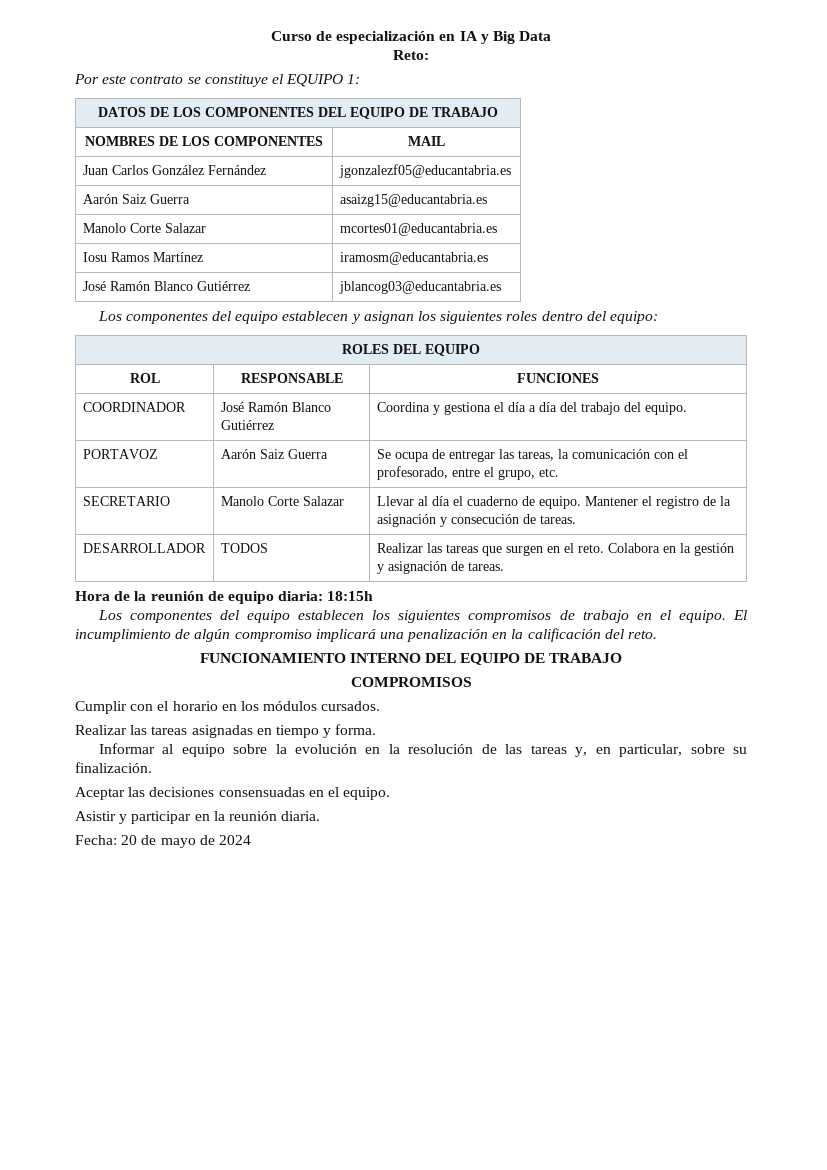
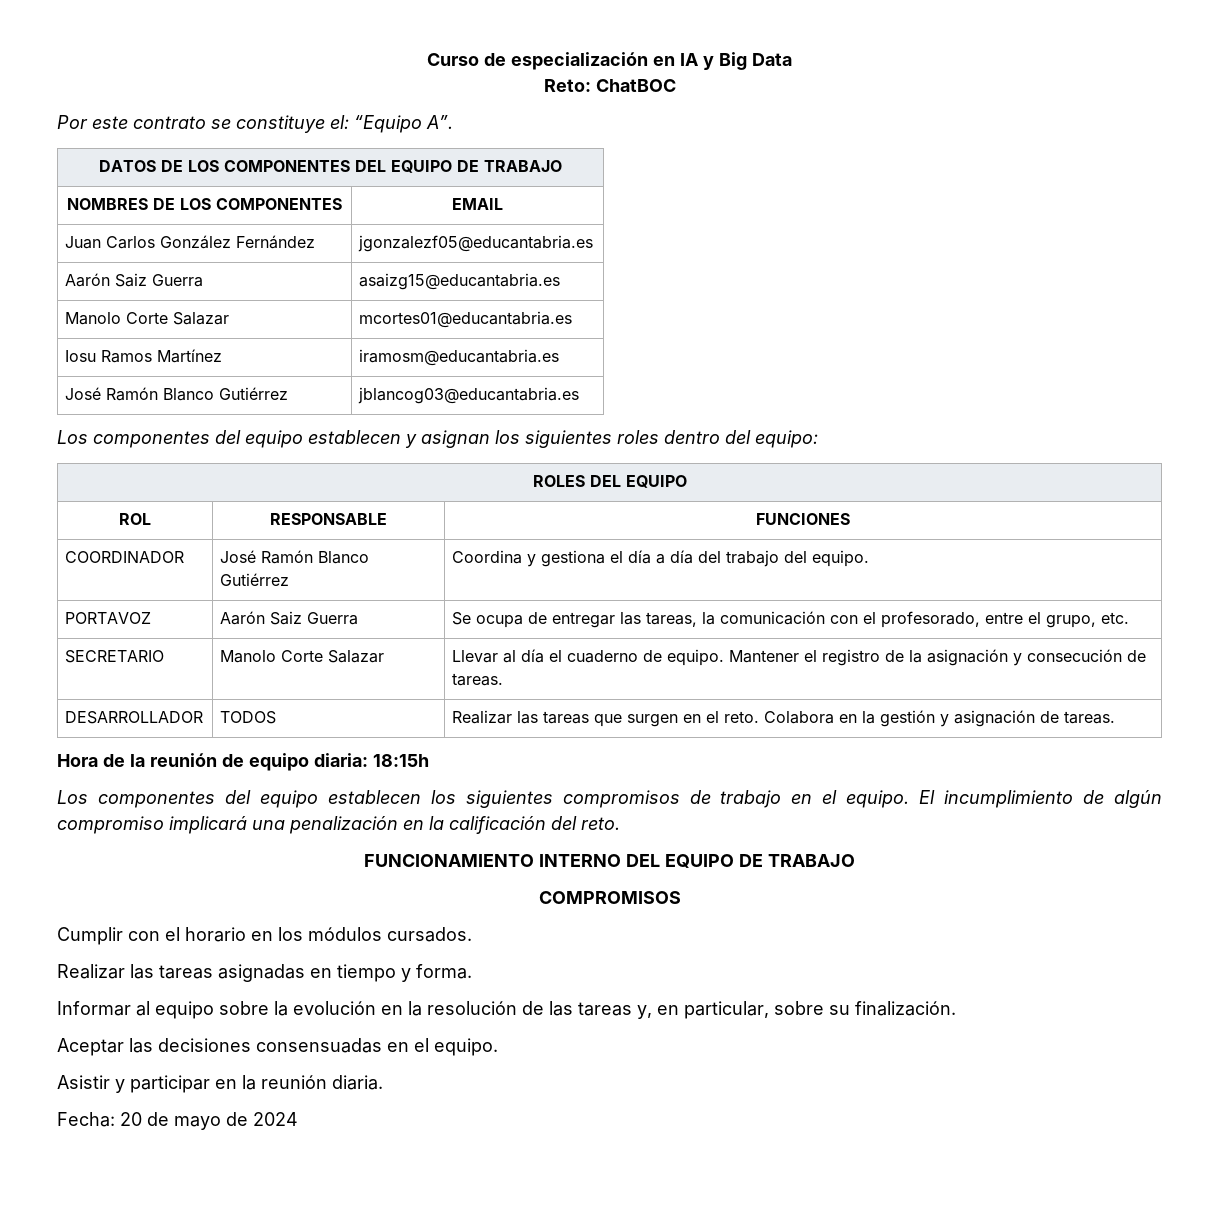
(429, 55) none -> [595,79,676,92] ChatBOC
[271,74,361,87] el EQUIPO 1: -> [330,115,453,133] el: “Equipo A”.
[408,136,445,146] MAIL -> [452,198,503,210] EMAIL

